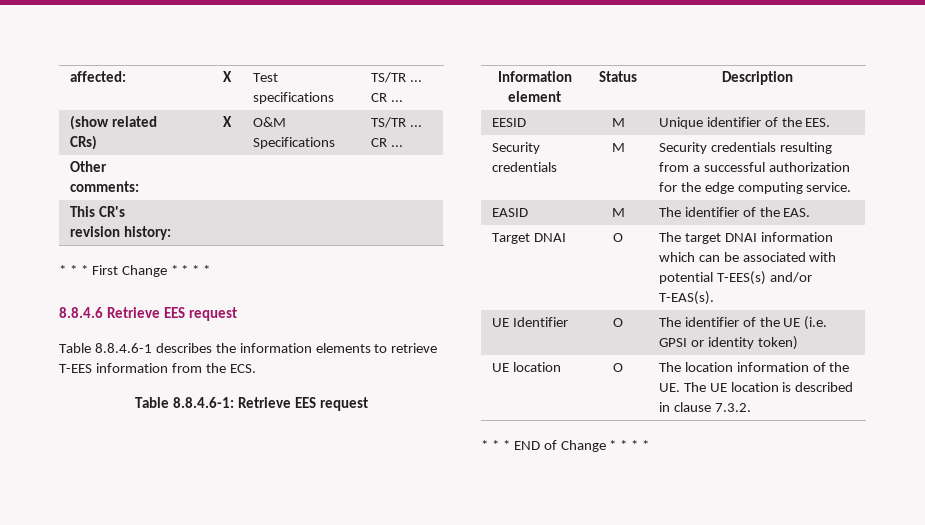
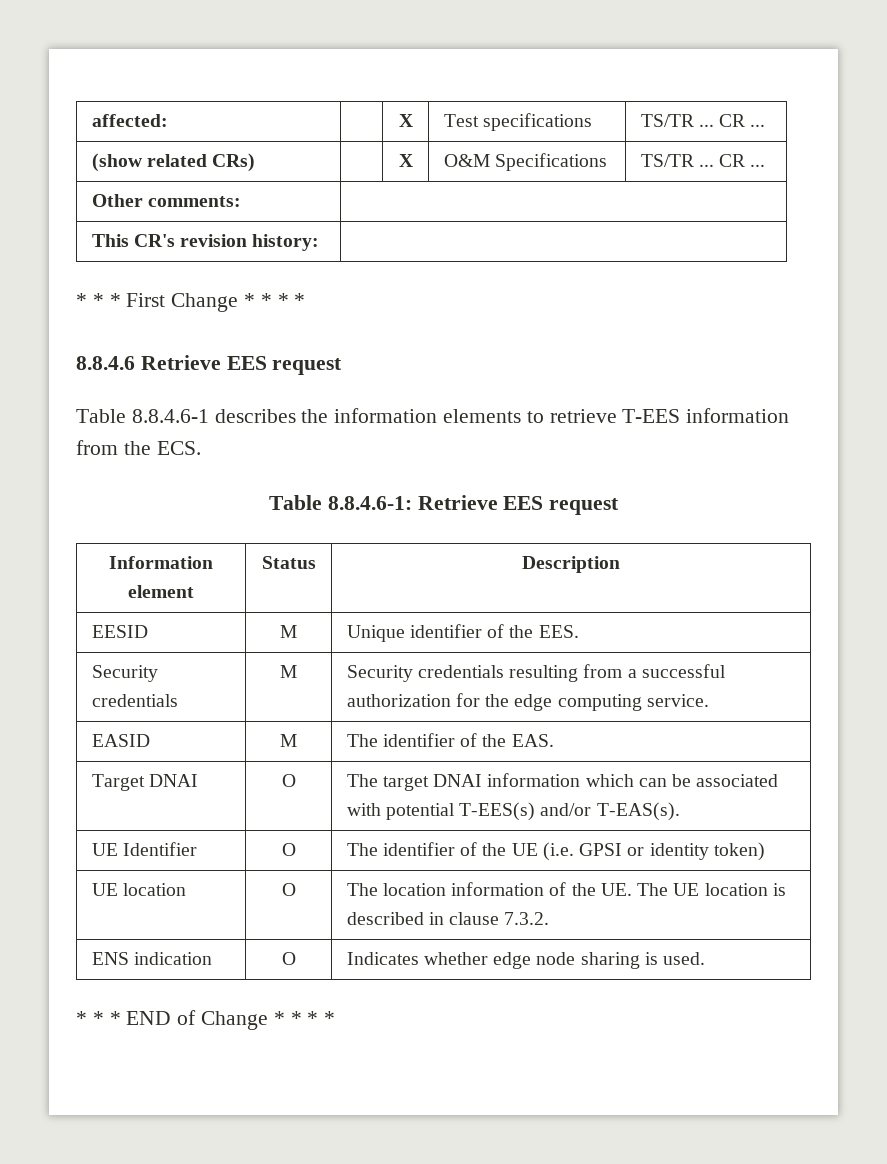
(751, 407) none -> [91,952,212,965] [281,952,296,965] [346,952,706,969] // ENS indication | O | Indicates whether edge node sharing is used.

